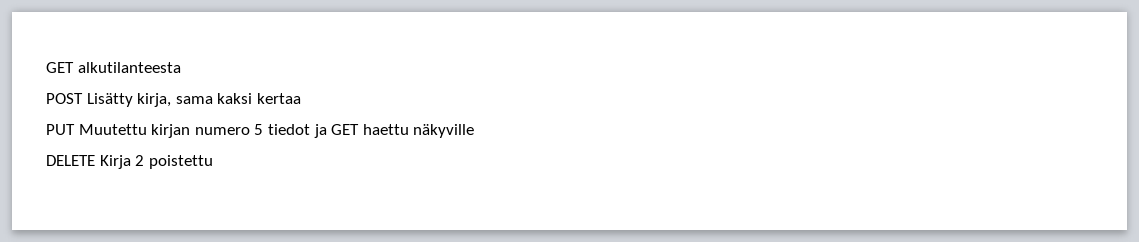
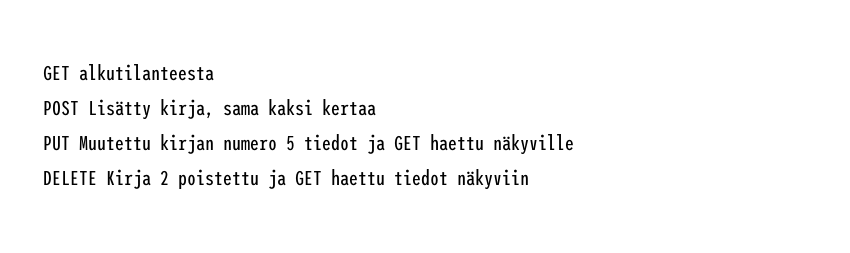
(213, 162) none -> [268,169,529,190] ja GET haettu tiedot näkyviin

